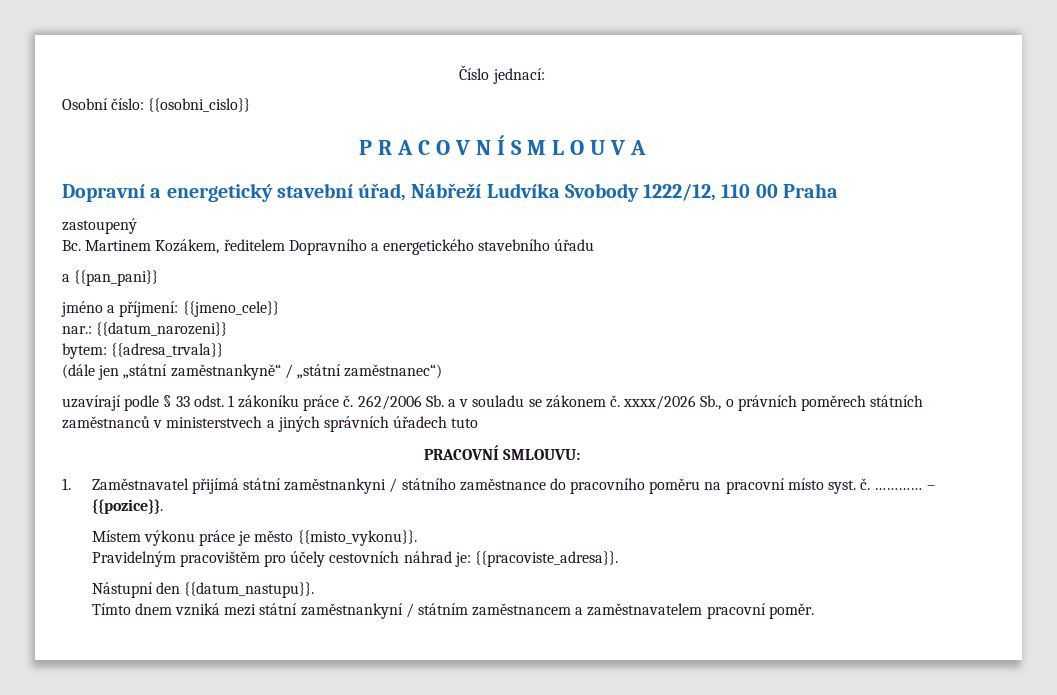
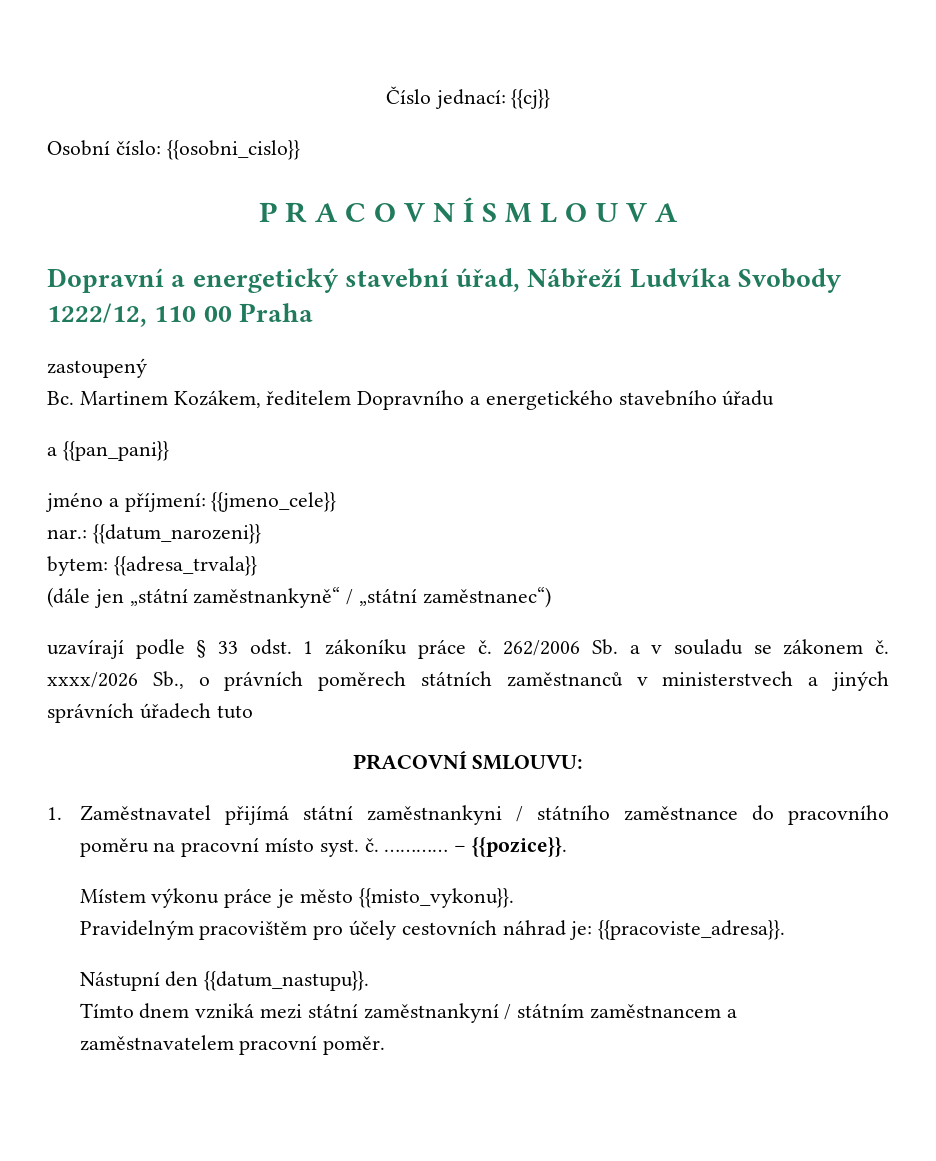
(545, 76) none -> [511,89,551,109] {{cj}}

